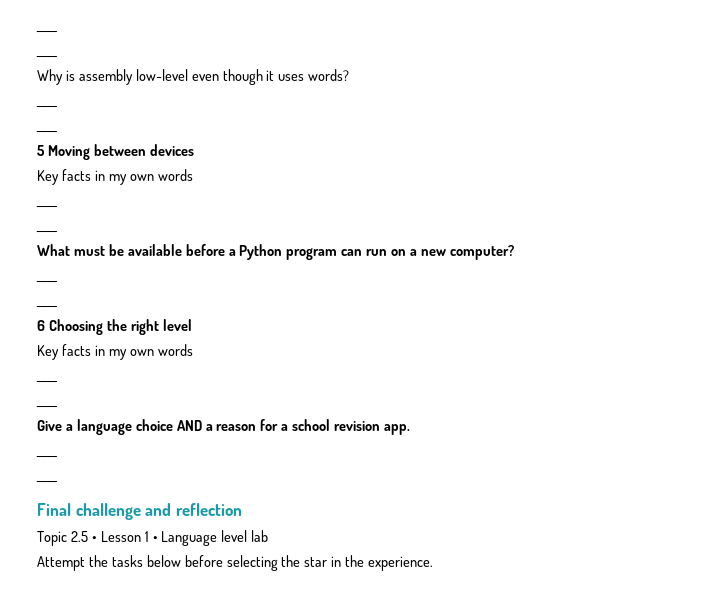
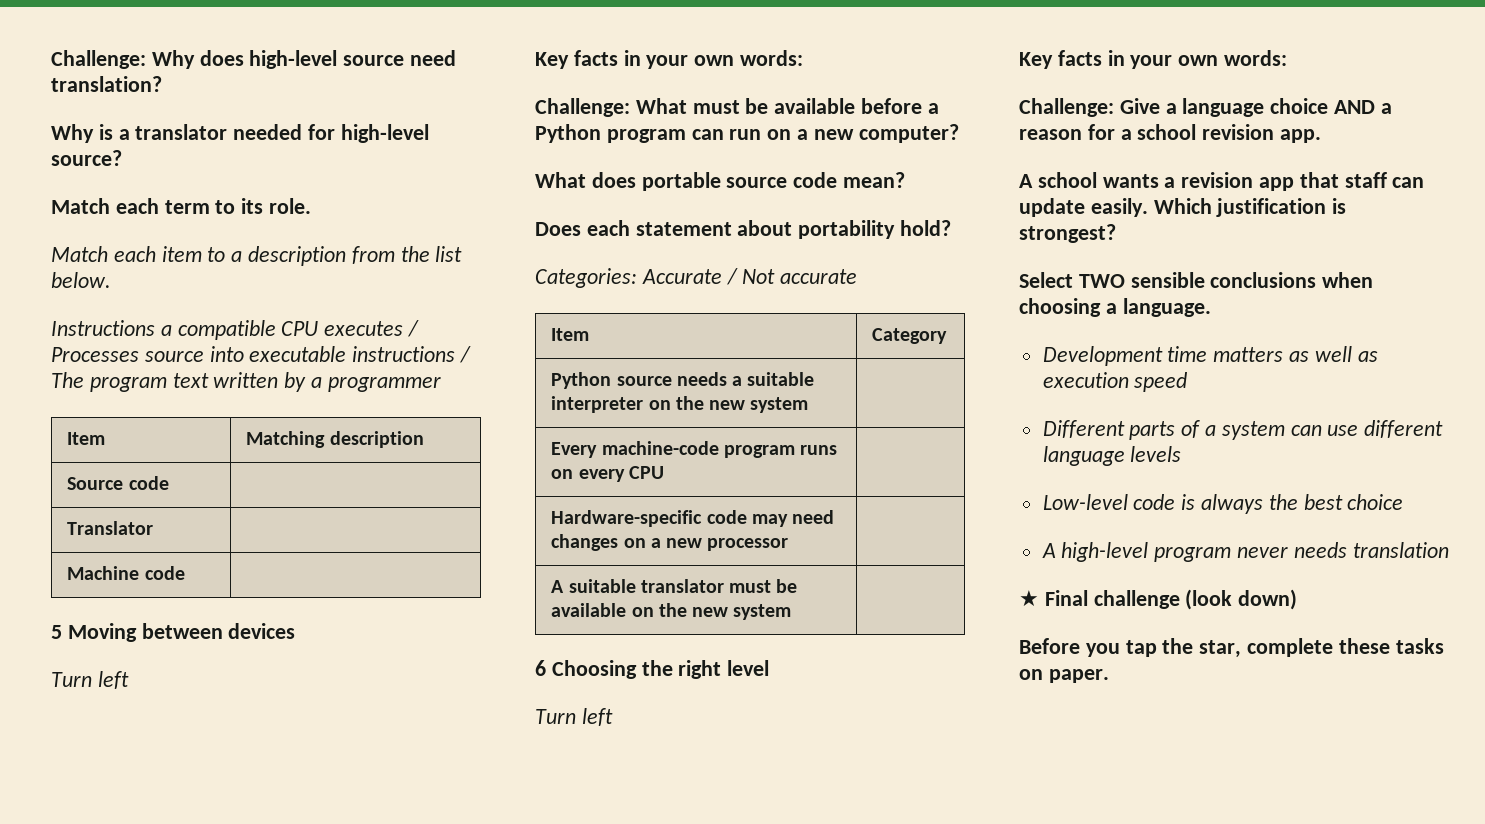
[36,31,58,33] [36,56,58,58] [37,69,350,85] [36,106,58,108] [36,131,58,133] ____ // ____ // Why is assembly low-level even though it uses words? // ____ // ____ -> [51,50,457,69] [51,76,162,92] [51,124,429,143] [51,150,122,166] [51,198,312,214] [51,246,463,266] [51,272,111,288] [51,320,420,340] [51,346,472,363] [51,372,441,392] [67,432,106,445] [246,431,424,448] [67,476,169,490] [67,521,154,535] [67,566,185,580] Challenge: Why does high-level source need translation? // Why is a translator needed for high-level source? // Match each term to its role. // Match each item to a description from the list below. // Instructions a compatible CPU executes / Processes source into executable instructions / The program text written by a programmer // Item | Matching description // Source code | // Translator | // Machine code |
[37,169,193,185] [36,206,58,208] [36,231,58,233] // Key facts in my own words // ____ // ____ // -> [51,671,129,689] [535,50,804,69] [535,98,630,117] // Turn left // Key facts in your own words: // Challenge:
[36,281,58,283] [36,306,58,308] ____ // ____ -> [535,172,906,191] [535,220,952,239] [535,268,858,288] [551,328,590,341] [872,328,948,344] [551,372,815,389] [551,396,809,413] [551,441,838,458] [551,466,664,482] [551,510,835,527] [551,534,789,551] [551,579,798,593] [551,603,792,620] What does portable source code mean? // Does each statement about portability hold? // Categories: Accurate / Not accurate // Item | Category // Python source needs a suitable interpreter on the new system | // Every machine-code program runs on every CPU | // Hardware-specific code may need changes on a new processor | // A suitable translator must be available on the new system |
[37,344,193,360] [36,381,58,383] [36,406,58,408] // Key facts in my own words // ____ // ____ // -> [535,708,613,726] [1019,50,1288,69] [1019,98,1114,117] // Turn left // Key facts in your own words: // Challenge:
[36,456,58,458] [36,481,58,483] [37,503,242,520] [37,530,269,546] [37,555,434,571] ____ // ____ // Final challenge and reflection // Topic 2.5 • Lesson 1 • Language level lab // Attempt the tasks below before selecting the star in the experience. -> [1019,172,1425,191] [1019,198,1347,217] [1019,224,1116,243] [1019,272,1374,288] [1019,298,1211,317] [1042,346,1378,366] [1042,372,1188,392] [1042,420,1444,440] [1042,446,1182,466] [1042,494,1404,514] [1041,542,1449,562] [1019,589,1298,610] [1019,638,1444,658] [1019,669,1109,683] A school wants a revision app that staff can update easily. Which justification is strongest? // Select TWO sensible conclusions when choosing a language. // Development time matters as well as execution speed // Different parts of a system can use different language levels // Low-level code is always the best choice // A high-level program never needs translation // ★ Final challenge (look down) // Before you tap the star, complete these tasks on paper.

